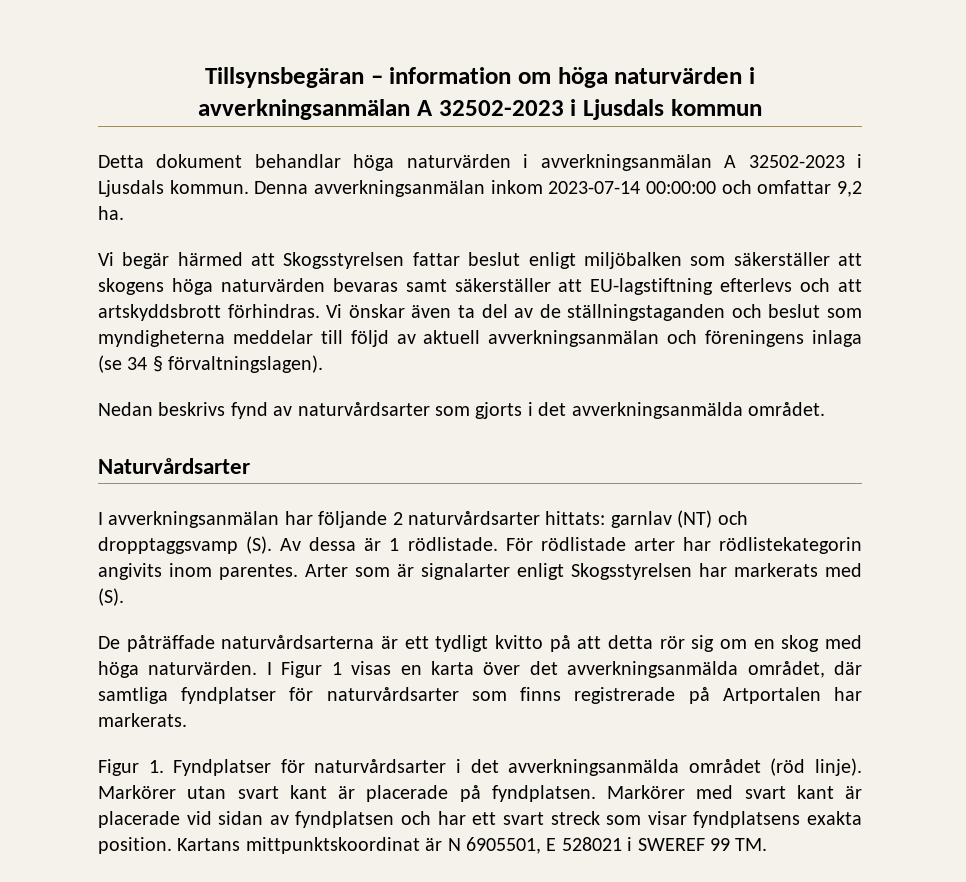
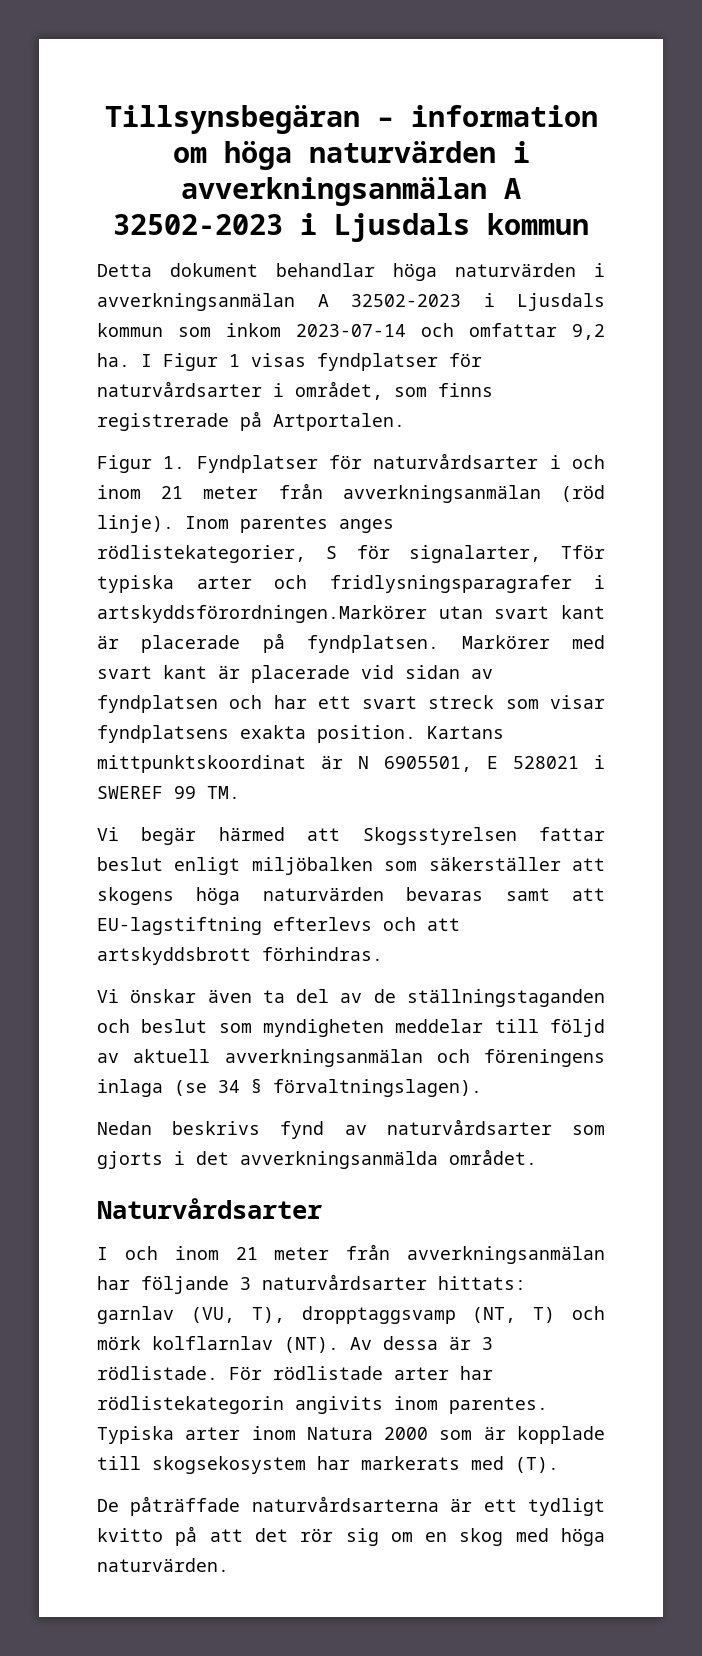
[169,180,485,197] kommun. Denna avverkningsanmälan -> [97,323,211,337] kommun som
[646,181,716,194] 00:00:00 -> (406, 330) none
[98,252,863,269] [98,278,862,295] [98,304,862,321] [98,330,863,347] [98,355,324,373] [98,402,825,419] [98,458,250,474] [98,510,748,528] [98,536,863,554] [98,563,862,580] [98,588,124,606] [98,635,862,652] [98,661,863,678] [98,687,168,704] // Vi begär härmed att Skogsstyrelsen fattar beslut enligt miljöbalken som säkerställer att skogens höga naturvärden bevaras samt säkerställer att EU-lagstiftning efterlevs och att artskyddsbrott förhindras. Vi önskar även ta del av de ställningstaganden och beslut som myndigheterna meddelar till följd av aktuell avverkningsanmälan och föreningens inlaga (se 34 § förvaltningslagen). // Nedan beskrivs fynd av naturvårdsarter som gjorts i det avverkningsanmälda området. // Naturvårdsarter // I avverkningsanmälan har följande 2 naturvårdsarter hittats: garnlav (NT) och dropptaggsvamp (S). Av dessa är 1 rödlistade. För rödlistade arter har rödlistekategorin angivits inom parentes. Arter som är signalarter enligt Skogsstyrelsen har markerats med (S). // De påträffade naturvårdsarterna är ett tydligt kvitto på att detta rör sig om en skog med höga naturvärden. I Figur 1 visas en karta över det avverkningsanmälda området, där samtliga -> [141,353,306,371] I Figur 1 visas
(459, 694) none -> [273,381,383,400] i området,
[722,687,862,704] [98,713,187,727] Artportalen har markerats. -> [273,413,405,431] Artportalen.
[470,758,863,776] [98,785,176,799] det avverkningsanmälda området (röd linje). Markörer -> [572,455,605,469] [97,483,605,503] [97,515,394,533] [97,545,605,563] [97,575,605,593] [97,605,427,623] och inom 21 meter från avverkningsanmälan (röd linje). Inom parentes anges rödlistekategorier, S för signalarter, Tför typiska arter och fridlysningsparagrafer i artskyddsförordningen.Markörer
(768, 844) none -> [97,827,605,845] [97,857,605,875] [97,887,605,905] [97,917,460,935] [97,947,383,965] [97,989,605,1007] [97,1019,605,1037] [97,1049,605,1067] [97,1079,482,1097] [97,1119,605,1139] [97,1149,537,1169] [97,1198,322,1219] [97,1244,605,1264] [97,1274,526,1294] [97,1306,605,1324] [97,1336,493,1353] [97,1366,493,1380] [97,1396,548,1414] [97,1426,605,1444] [97,1456,559,1474] [97,1496,605,1516] [97,1526,605,1546] [97,1558,229,1572] // Vi begär härmed att Skogsstyrelsen fattar beslut enligt miljöbalken som säkerställer att skogens höga naturvärden bevaras samt att EU-lagstiftning efterlevs och att artskyddsbrott förhindras. // Vi önskar även ta del av de ställningstaganden och beslut som myndigheten meddelar till följd av aktuell avverkningsanmälan och föreningens inlaga (se 34 § förvaltningslagen). // Nedan beskrivs fynd av naturvårdsarter som gjorts i det avverkningsanmälda området. // Naturvårdsarter // I och inom 21 meter från avverkningsanmälan har följande 3 naturvårdsarter hittats: garnlav (VU, T), dropptaggsvamp (NT, T) och mörk kolflarnlav (NT). Av dessa är 3 rödlistade. För rödlistade arter har rödlistekategorin angivits inom parentes. Typiska arter inom Natura 2000 som är kopplade till skogsekosystem har markerats med (T). // De påträffade naturvårdsarterna är ett tydligt kvitto på att det rör sig om en skog med höga naturvärden.

